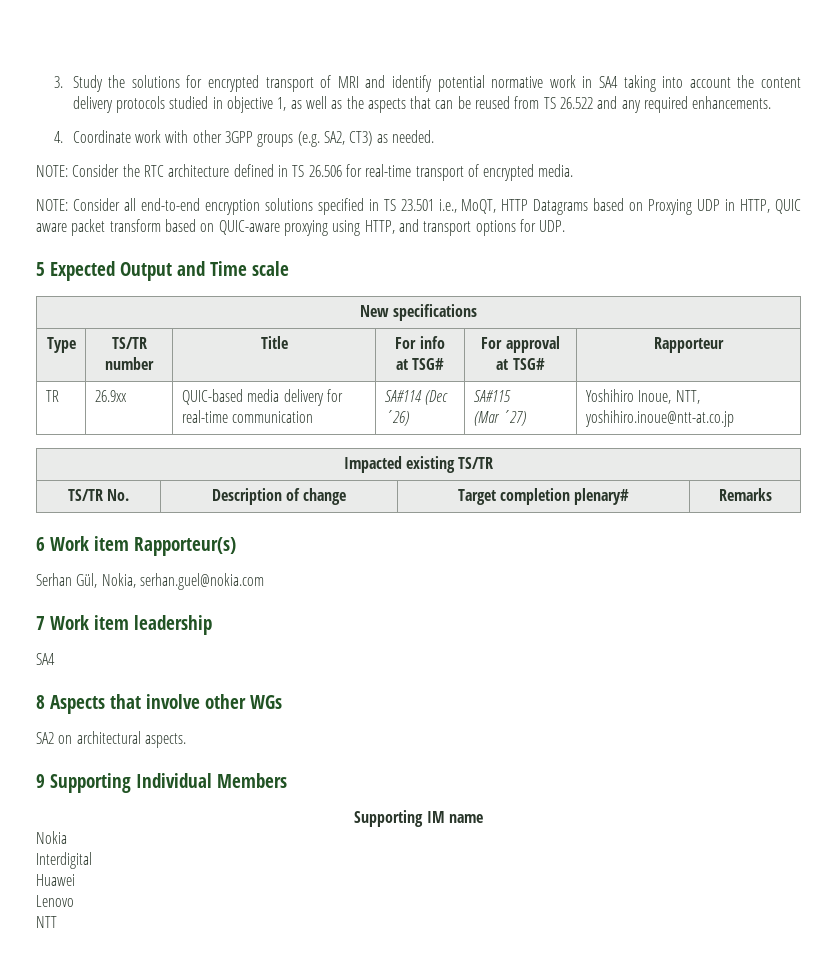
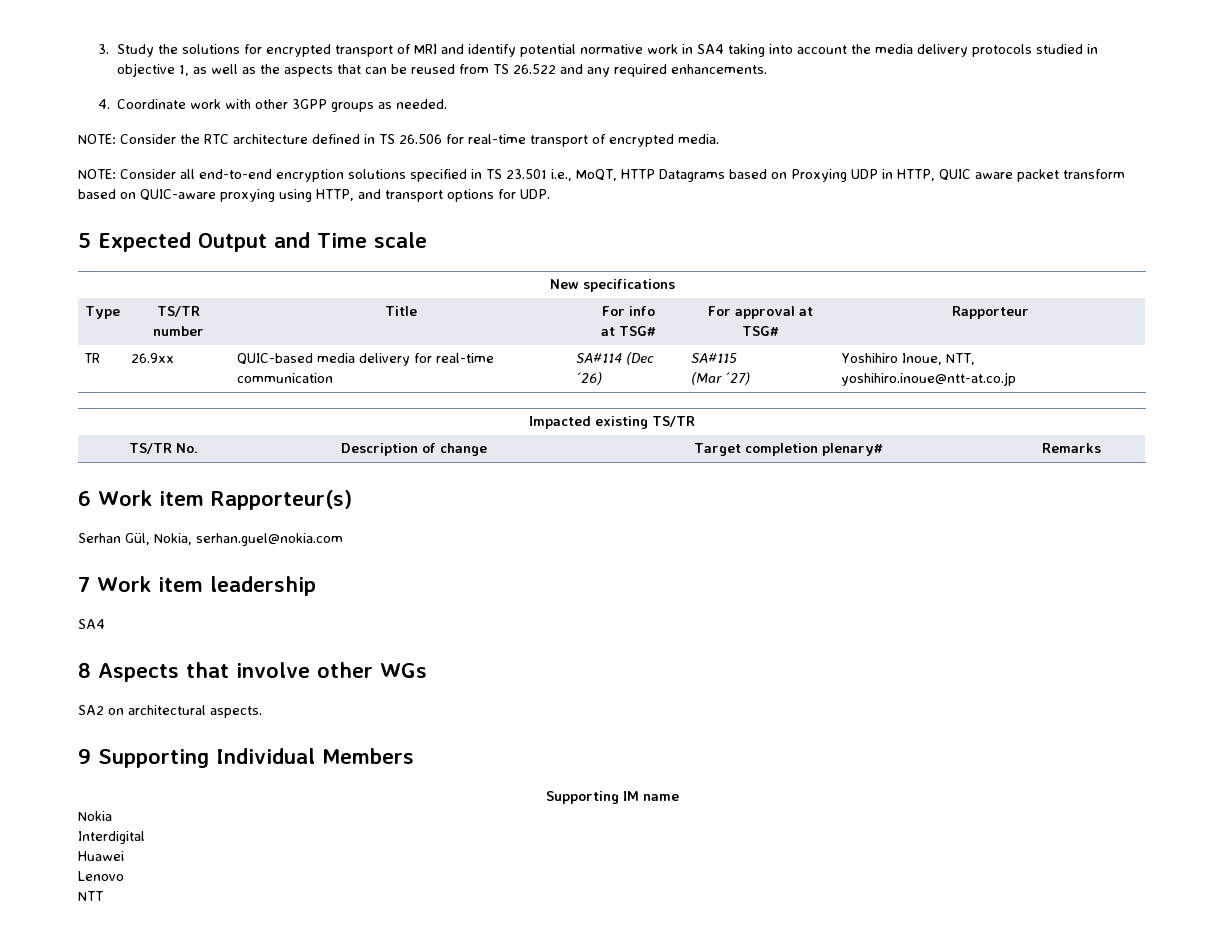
[760,77,801,88] content -> [875,44,914,54] media
[297,131,373,147] (e.g. SA2, CT3) -> (375, 107) none

